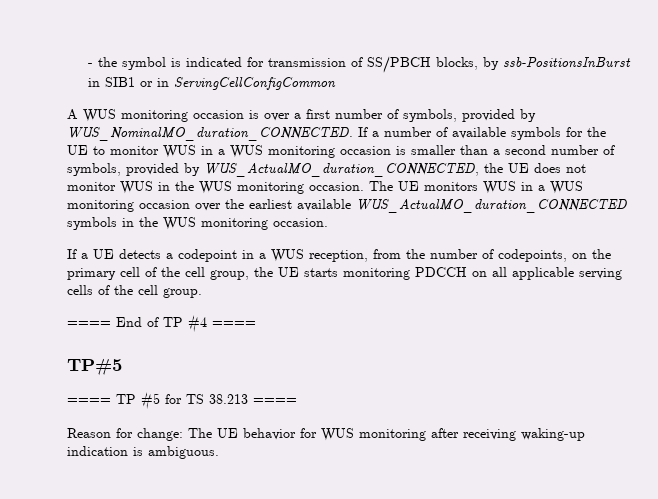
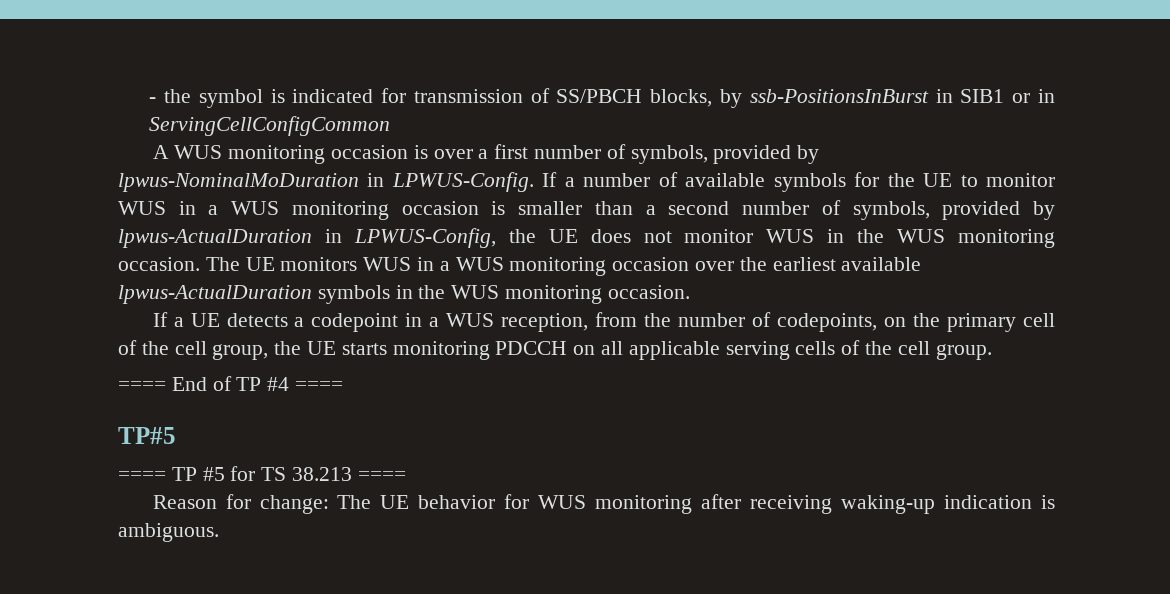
[67,127,353,141] WUS_NominalMO_duration_CONNECTED. -> [118,172,534,192] lpwus-NominalMoDuration in LPWUS-Config.
[204,163,479,177] WUS_ActualMO_duration_CONNECTED, -> [118,228,496,248] lpwus-ActualDuration in LPWUS-Config,
[356,199,627,213] WUS_ActualMO_duration_CONNECTED -> [118,285,312,304] lpwus-ActualDuration

